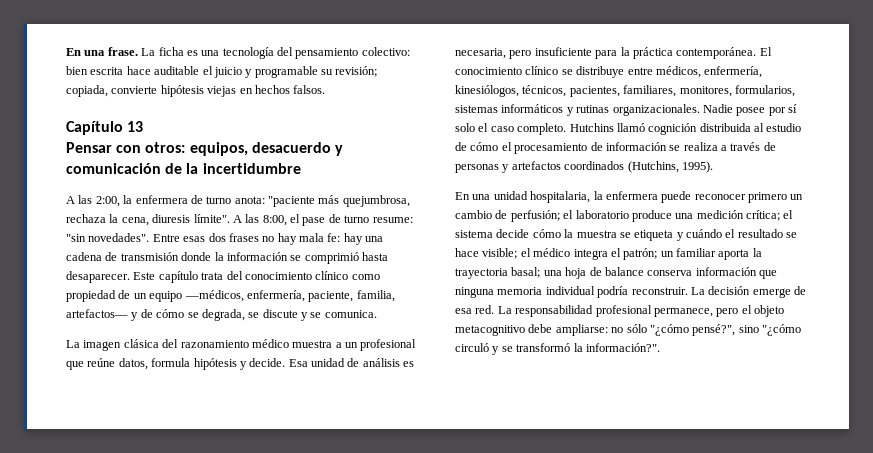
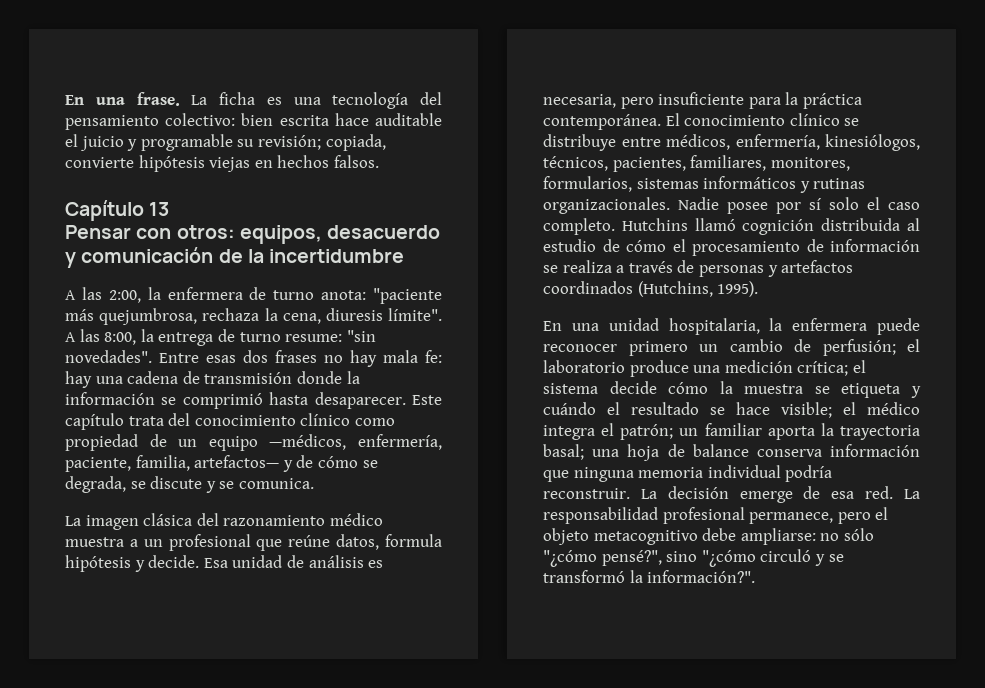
[290,214,326,226] el pase -> [140,329,214,346] la entrega

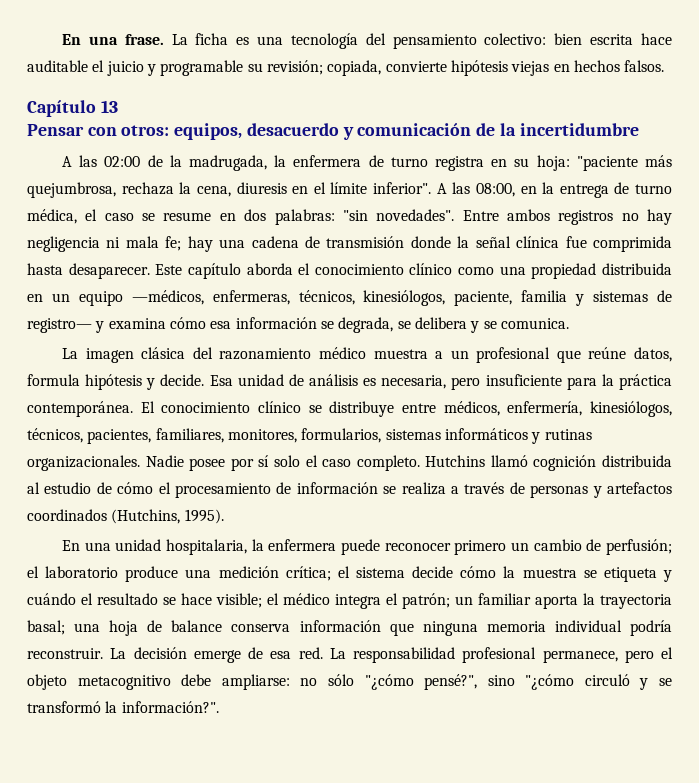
[108,287,367,303] 2:00, la enfermera de turno anota: -> [104,155,570,171] 02:00 de la madrugada, la enfermera de turno registra en su hoja:
[388,308,442,321] [65,329,376,346] [65,350,442,367] límite". A las 8:00, la entrega de turno resume: "sin novedades". Entre esas dos frases no hay mala fe: -> [292,182,672,198] [27,209,672,225] [27,236,182,252] en el límite inferior". A las 08:00, en la entrega de turno médica, el caso se resume en dos palabras: "sin novedades". Entre ambos registros no hay negligencia ni mala fe;
[65,392,263,409] información se comprimió -> [475,236,673,252] señal clínica fue comprimida
[128,413,191,426] trata del -> [246,263,311,275] aborda el
[65,434,442,451] [65,455,358,472] propiedad de un equipo —médicos, enfermería, paciente, familia, artefactos— y de cómo -> [499,263,672,279] [27,290,672,306] [27,317,317,333] una propiedad distribuida en un equipo —médicos, enfermeras, técnicos, kinesiólogos, paciente, familia y sistemas de registro— y examina cómo esa información
[150,476,203,489] discute -> [414,317,467,329] delibera

